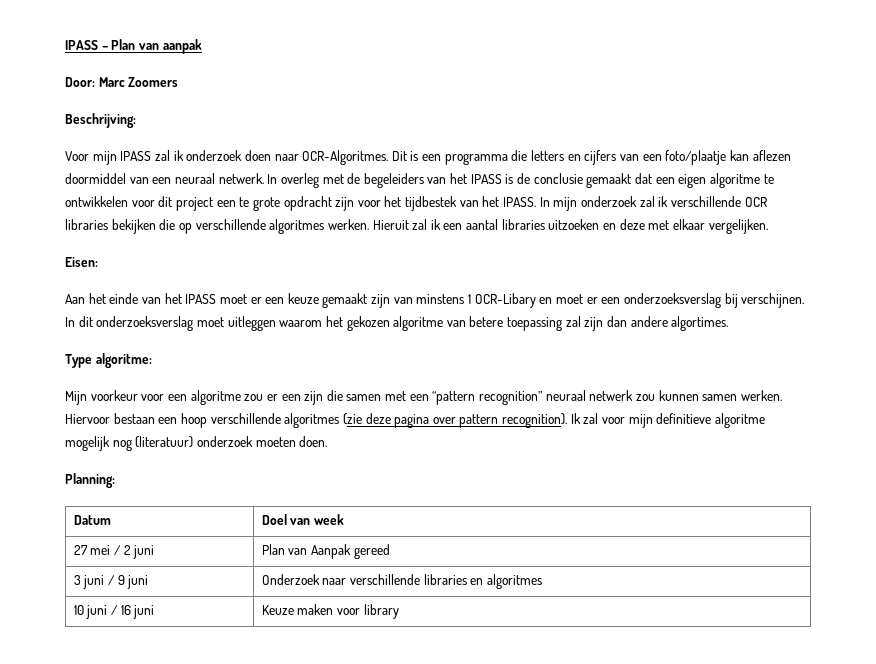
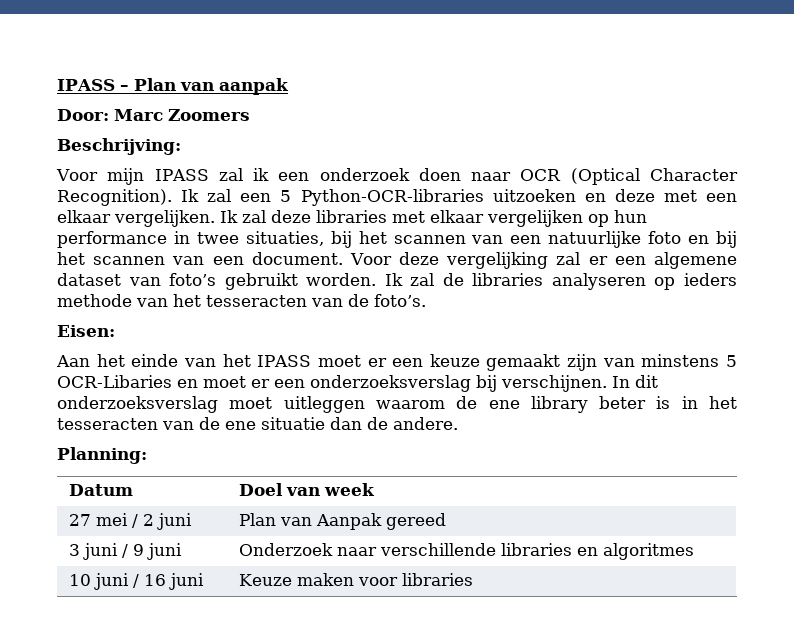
(184, 155) none -> [278,172,310,181] een
[302,150,791,165] [65,173,774,188] [65,196,767,211] [65,219,545,234] OCR-Algoritmes. Dit is een programma die letters en cijfers van een foto/plaatje kan aflezen doormiddel van een neuraal netwerk. In overleg met de begeleiders van het IPASS is de conclusie gemaakt dat een eigen algoritme te ontwikkelen voor dit project een te grote opdracht zijn voor het tijdbestek van het IPASS. In mijn onderzoek zal ik verschillende OCR libraries bekijken die op verschillende algoritmes werken. Hieruit zal ik een aantal libraries -> [520,168,738,185] [57,189,484,206] OCR (Optical Character Recognition). Ik zal een 5 Python-OCR-libraries
(670, 225) none -> [706,193,738,202] een
(768, 226) none -> [220,210,647,227] [57,231,737,248] [57,252,737,269] [57,273,737,290] [57,294,426,307] Ik zal deze libraries met elkaar vergelijken op hun performance in twee situaties, bij het scannen van een natuurlijke foto en bij het scannen van een document. Voor deze vergelijking zal er een algemene dataset van foto’s gebruikt worden. Ik zal de libraries analyseren op ieders methode van het tesseracten van de foto’s.
[468,293,536,308] 1 OCR-Libary -> [725,355,737,367] [57,375,172,388] 5 OCR-Libaries
[325,316,729,331] [65,353,152,368] [65,390,782,405] [65,413,765,428] [65,436,328,451] het gekozen algoritme van betere toepassing zal zijn dan andere algortimes. // Type algoritme: // Mijn voorkeur voor een algoritme zou er een zijn die samen met een “pattern recognition” neuraal netwerk zou kunnen samen werken. Hiervoor bestaan een hoop verschillende algoritmes (zie deze pagina over pattern recognition). Ik zal voor mijn definitieve algoritme mogelijk nog (literatuur) onderzoek moeten doen. -> [456,396,737,413] [57,417,458,430] de ene library beter is in het tesseracten van de ene situatie dan de andere.
[363,604,399,619] library -> [401,573,473,586] libraries

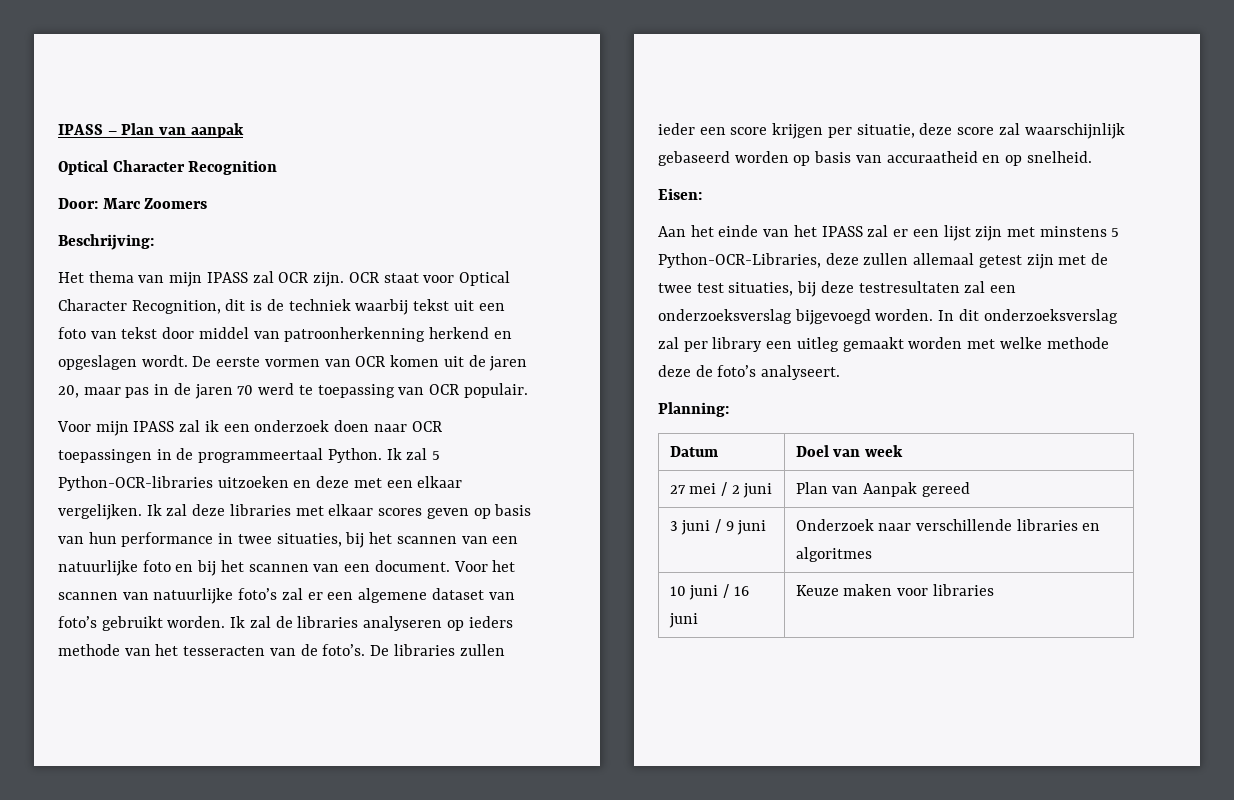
(289, 86) none -> [58,160,278,175] // Optical Character Recognition
(181, 146) none -> [58,271,510,287] [58,299,505,315] [58,327,512,342] [58,355,528,371] [58,383,528,399] // Het thema van mijn IPASS zal OCR zijn. OCR staat voor Optical Character Recognition, dit is de techniek waarbij tekst uit een foto van tekst door middel van patroonherkenning herkend en opgeslagen wordt. De eerste vormen van OCR komen uit de jaren 20, maar pas in de jaren 70 werd te toepassing van OCR populair.
[570,168,738,185] [57,189,272,206] (Optical Character Recognition). Ik zal een -> [58,448,428,463] toepassingen in de programmeertaal Python. Ik zal
[487,210,609,227] vergelijken op -> [378,504,532,519] [58,536,84,544] scores geven op basis van
[399,252,549,269] deze vergelijking -> [492,560,516,572] [58,588,278,604] het scannen van natuurlijke foto’s
(426, 300) none -> [370,644,505,656] [658,123,1125,139] [658,151,1092,166] De libraries zullen ieder een score krijgen per situatie, deze score zal waarschijnlijk gebaseerd worden op basis van accuraatheid en op snelheid.
[317,354,737,371] [57,375,658,392] [57,396,737,413] [57,417,458,430] moet er een keuze gemaakt zijn van minstens 5 OCR-Libaries en moet er een onderzoeksverslag bij verschijnen. In dit onderzoeksverslag moet uitleggen waarom de ene library beter is in het tesseracten van de ene situatie dan de andere. -> [867,225,1120,241] [658,253,1109,269] [658,281,1017,297] [658,309,1118,325] [658,337,1109,352] [658,365,841,380] zal er een lijst zijn met minstens 5 Python-OCR-Libraries, deze zullen allemaal getest zijn met de twee test situaties, bij deze testresultaten zal een onderzoeksverslag bijgevoegd worden. In dit onderzoeksverslag zal per library een uitleg gemaakt worden met welke methode deze de foto’s analyseert.

